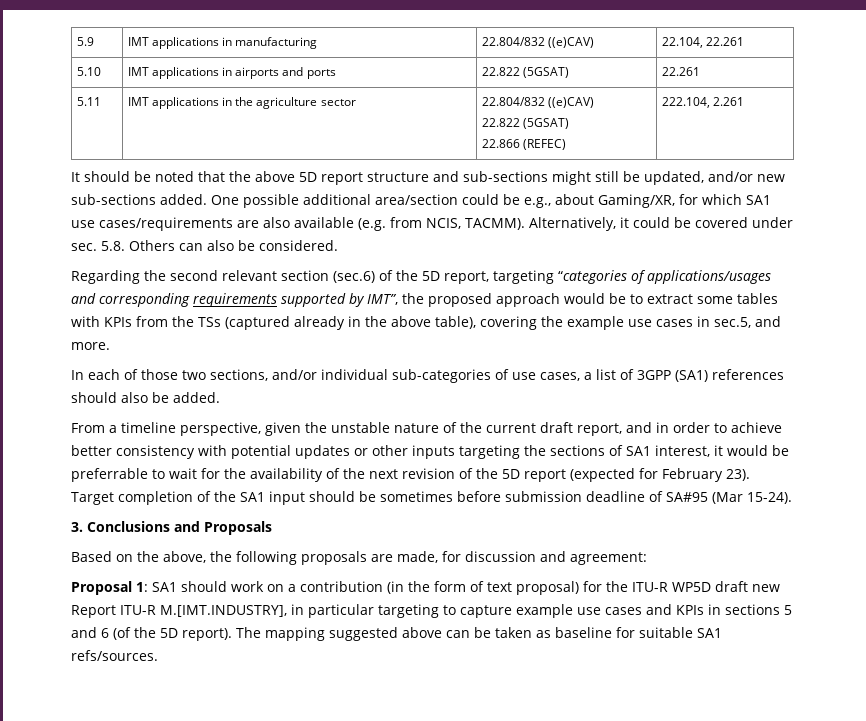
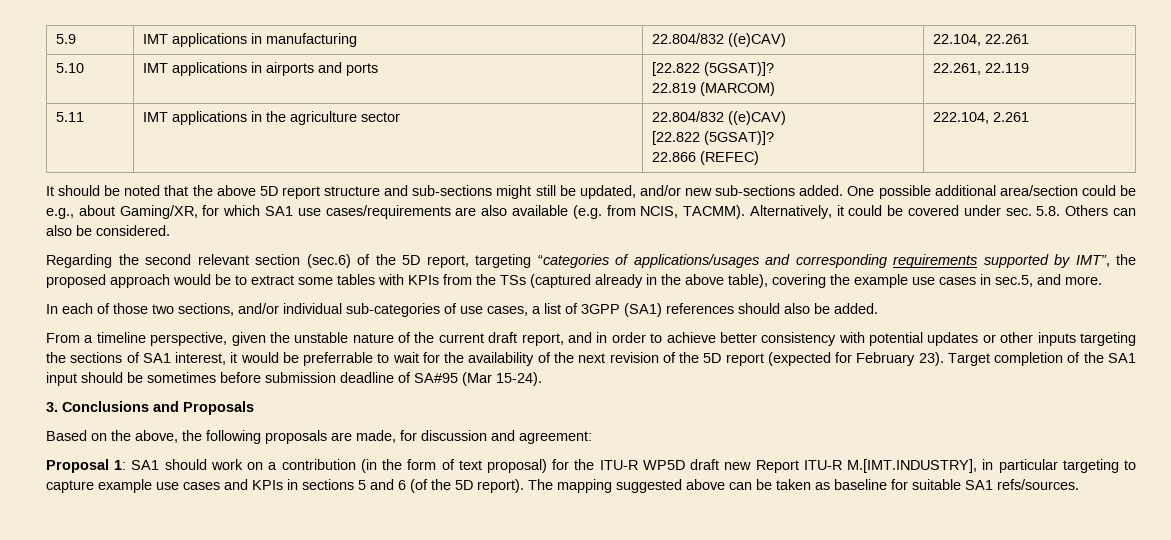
[481,67,569,78] [661,67,700,76] 22.822 (5GSAT) | 22.261 -> [651,62,774,76] [651,82,775,96] [932,63,1029,75] [22.822 (5GSAT)]? // 22.819 (MARCOM) | 22.261, 22.119
[481,118,569,129] 22.822 (5GSAT) -> [651,131,774,145] [22.822 (5GSAT)]?

